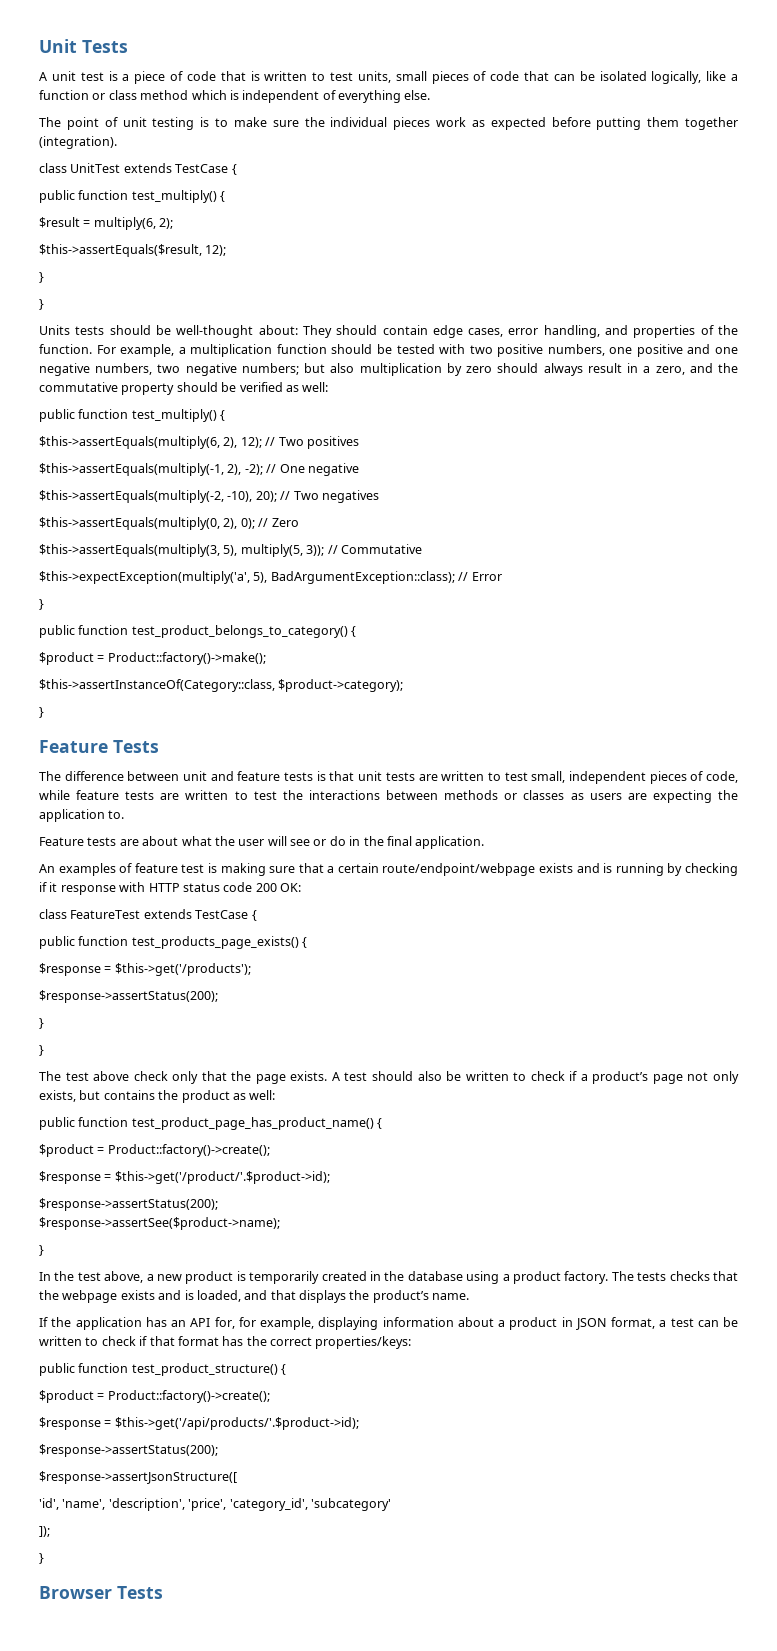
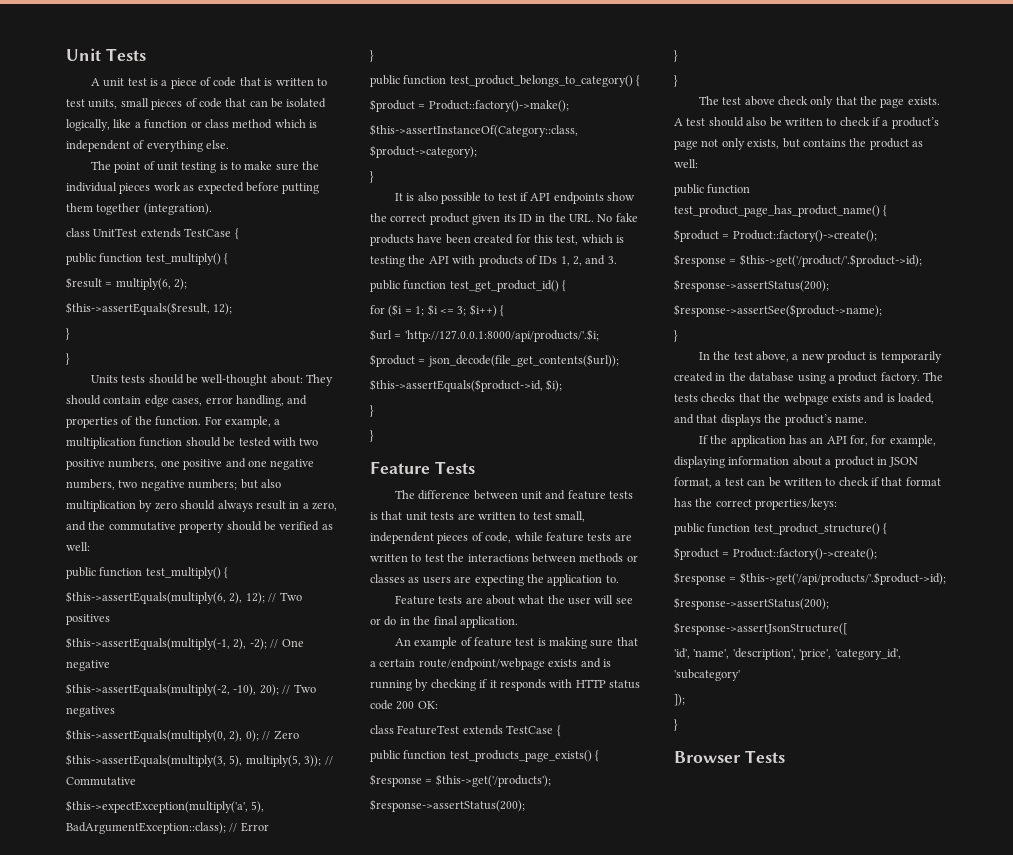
(44, 712) none -> [394,192,636,204] [370,213,638,225] [370,234,624,246] [370,255,617,267] [370,280,567,292] [370,304,504,317] [370,329,599,342] [370,354,619,367] [370,379,563,392] [370,405,374,417] [370,430,374,442] // It is also possible to test if API endpoints show the correct product given its ID in the URL. No fake products have been created for this test, which is testing the API with products of IDs 1, 2, and 3. // public function test_get_product_id() { // for ($i = 1; $i <= 3; $i++) { // $url = 'http://127.0.0.1:8000/api/products/'.$i; // $product = json_decode(file_get_contents($url)); // $this->assertEquals($product->id, $i); // } // }
[58,863,116,876] examples -> [414,637,458,649] example
[60,885,116,895] response -> [499,679,546,691] responds

